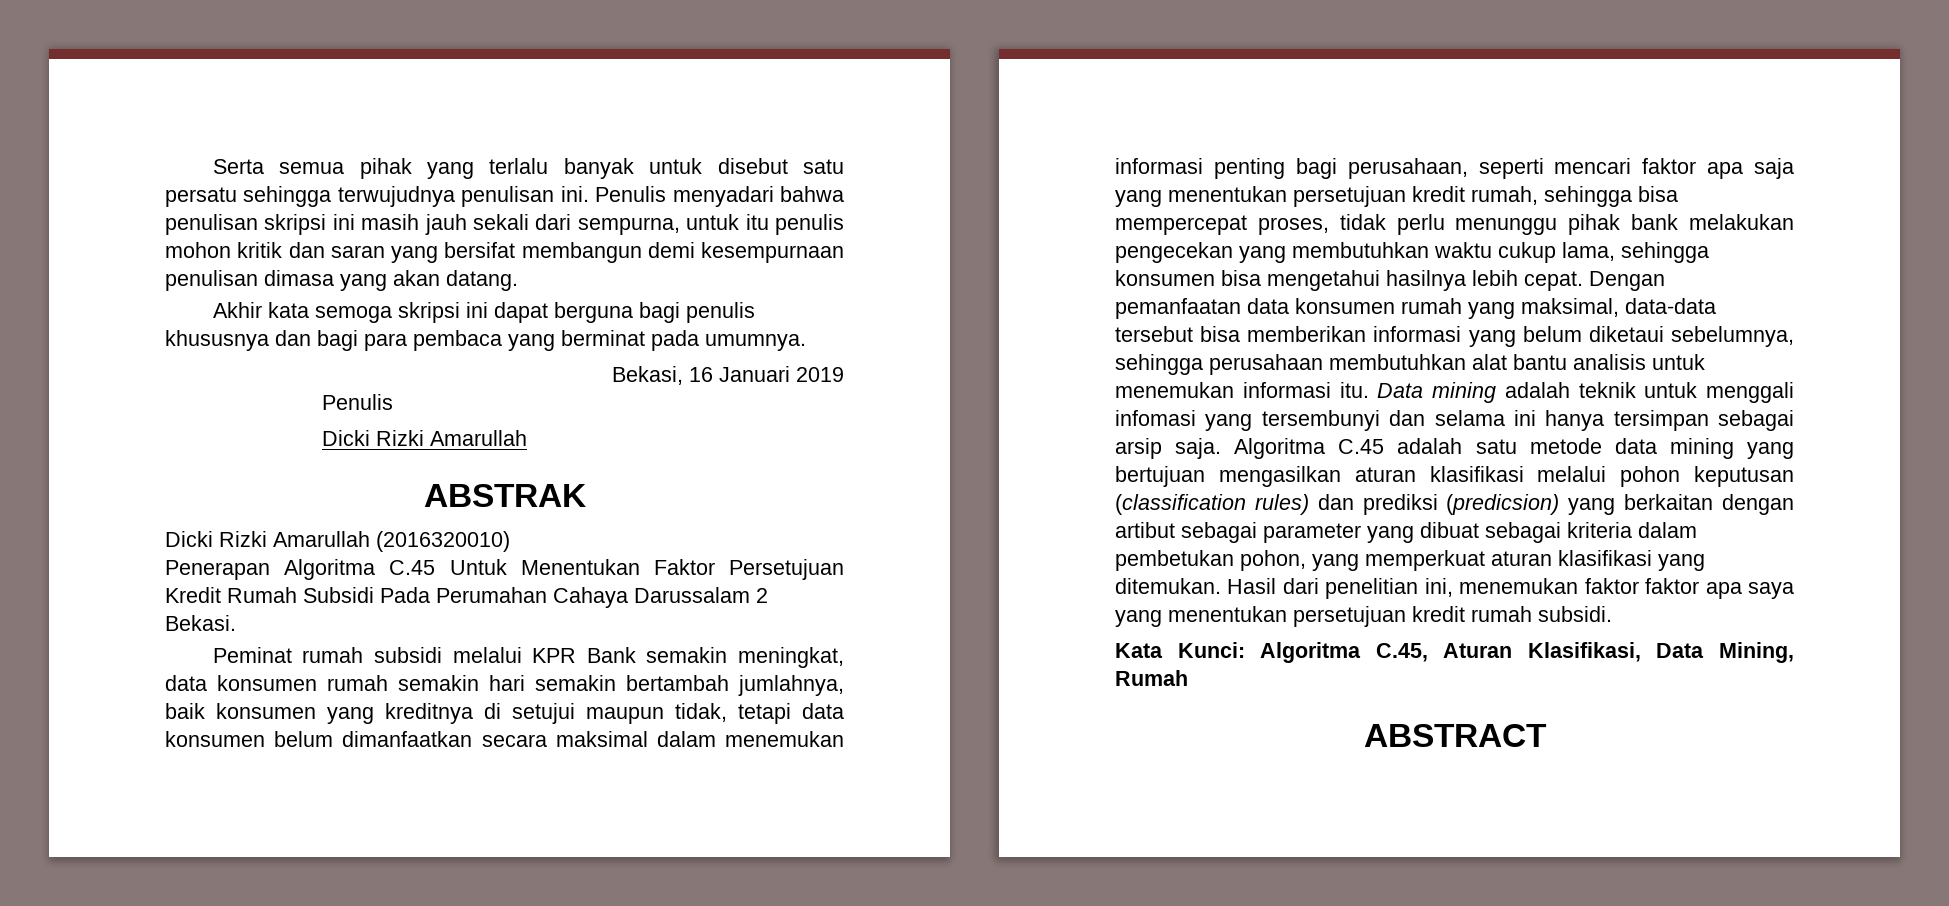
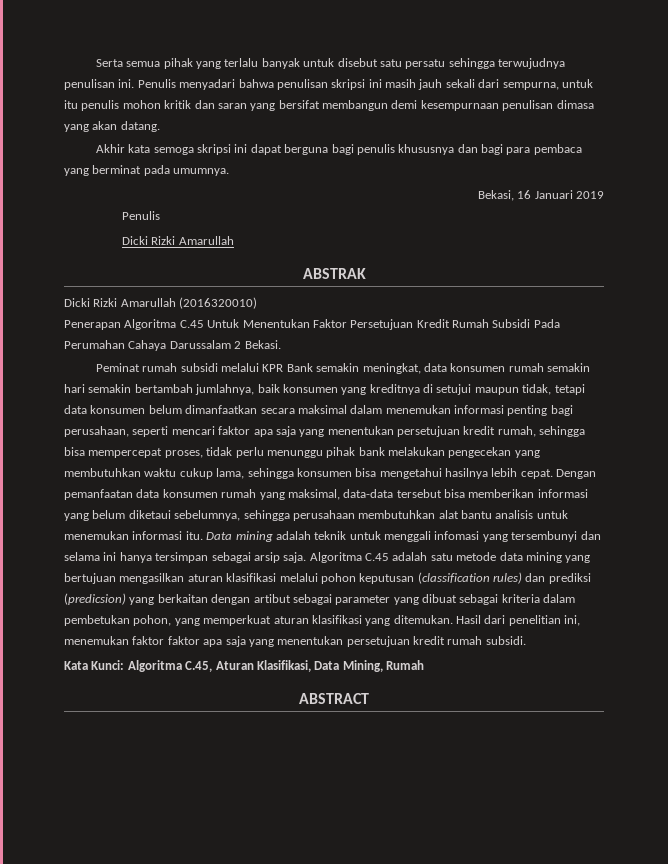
[1748,582,1794,599] saya -> [225,636,246,647] saja

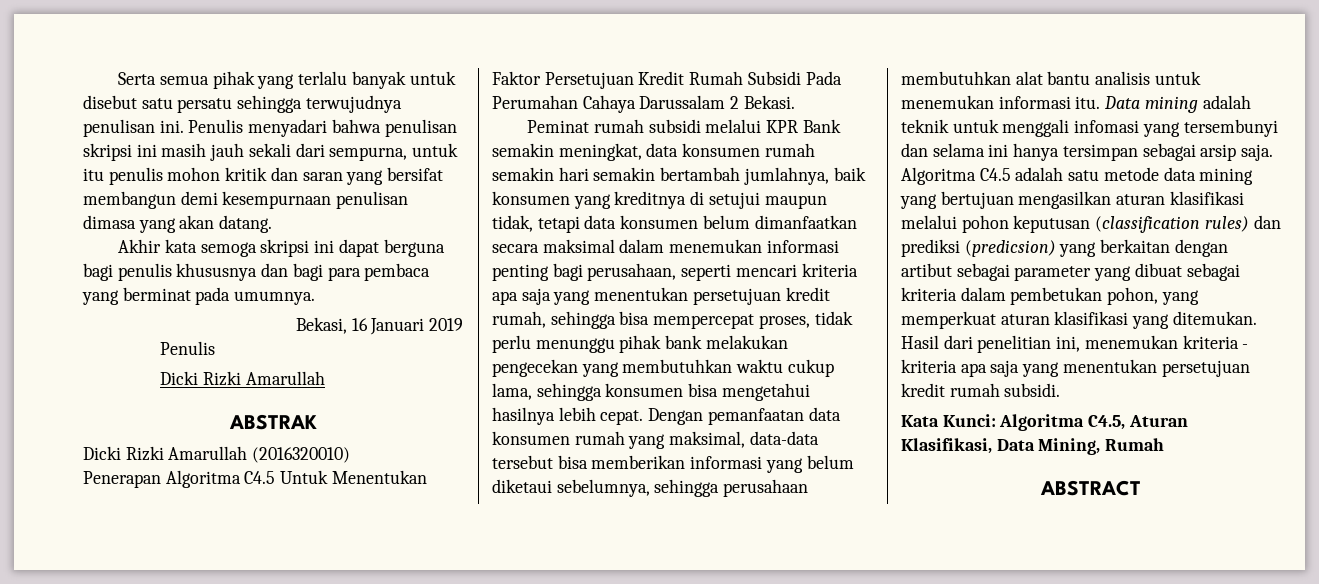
[179,320,204,328] C.45 -> [244,471,276,484] C4.5
[218,426,251,435] faktor -> [801,263,858,277] kriteria
[365,553,389,561] C.45 -> [979,168,1011,181] C4.5
[132,636,200,645] faktor faktor -> [1182,335,1249,349] [901,359,957,373] kriteria - kriteria
[185,661,213,672] C.45, -> [1088,415,1126,430] C4.5,

